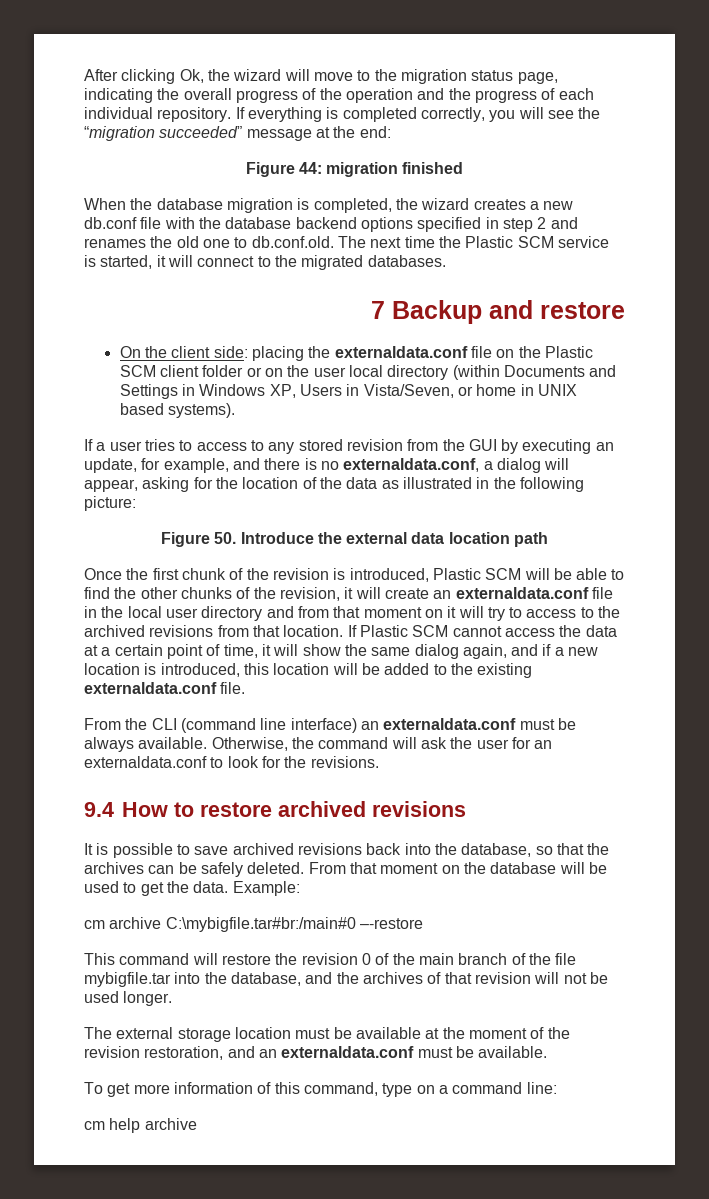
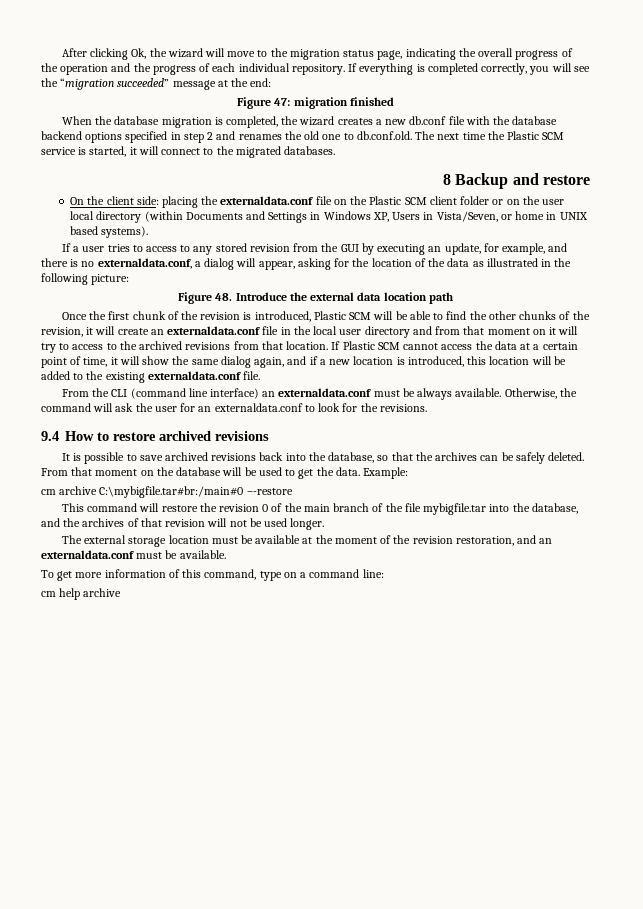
[298,162,322,174] 44: -> [274,98,291,106] 47:
[371,301,385,319] 7 -> [443,174,452,185] 8
[214,532,237,544] 50. -> [215,293,233,301] 48.

